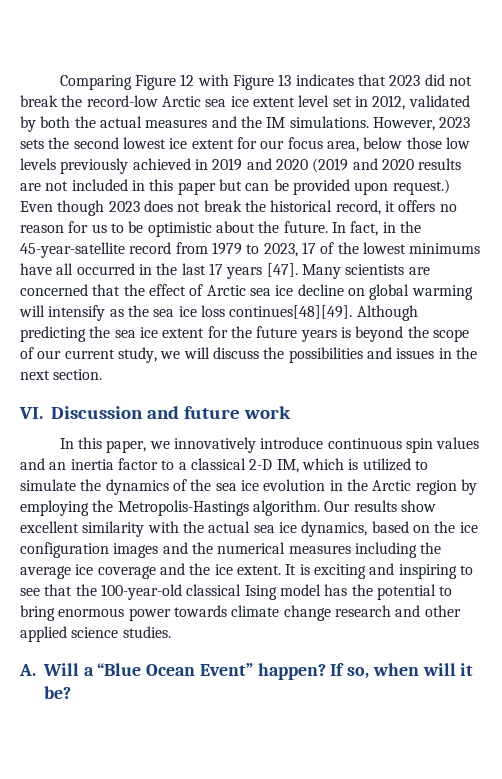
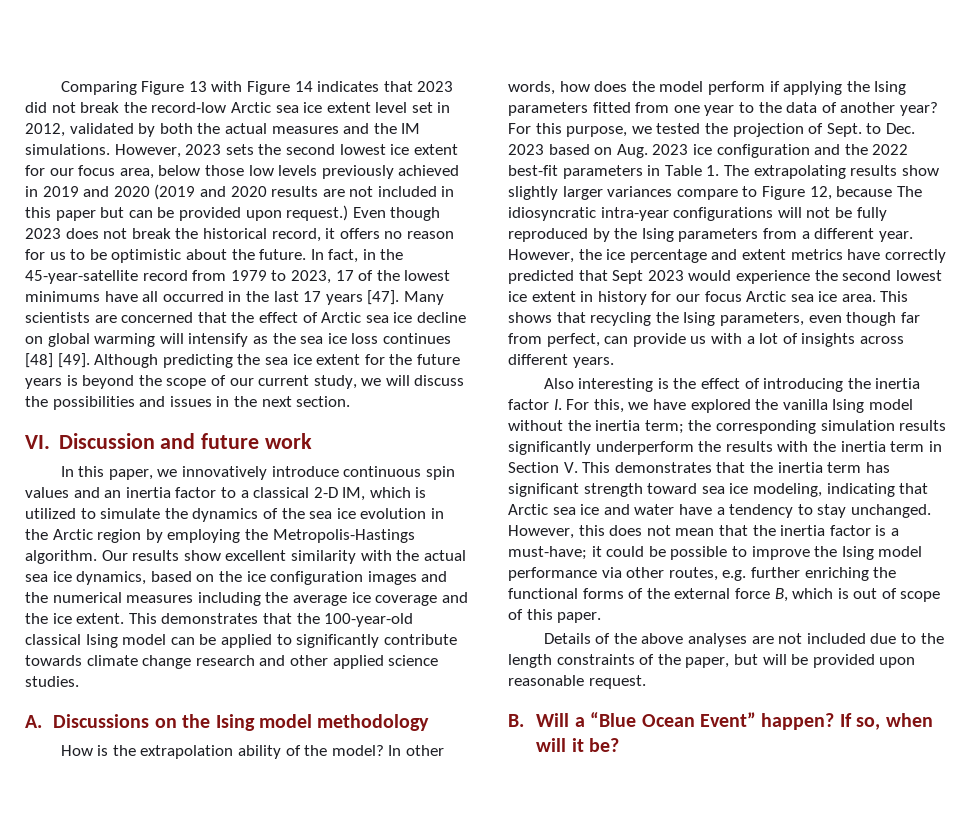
[180,74,195,86] 12 -> [188,81,207,92] 13
[278,74,292,86] 13 -> [294,81,313,92] 14
[229,305,353,319] continues[48][49]. -> [382,333,451,344] [25,353,90,368] continues [48] [49].
[285,563,473,579] [20,588,40,596] It is exciting and inspiring to see -> [128,613,259,624] This demonstrates
[324,584,453,600] [20,605,171,621] has the potential to bring enormous power -> [170,634,457,648] can be applied to significantly contribute
(36, 670) none -> [53,714,430,731] [60,745,444,759] [508,81,907,95] [508,102,938,116] [508,123,915,137] [508,144,909,158] [508,165,939,179] [508,186,922,200] [508,207,887,221] [508,228,913,242] [508,249,946,263] [508,270,942,284] [508,291,909,305] [508,312,920,326] [508,333,904,347] [508,354,614,368] [543,378,921,392] [508,399,913,413] [508,420,947,434] [508,441,942,455] [508,462,890,473] [508,483,929,497] [508,504,931,518] [508,525,899,539] [508,546,923,560] [508,567,897,581] [508,588,941,602] [508,609,602,623] [543,633,944,647] [508,654,916,668] [508,675,646,689] [508,714,524,727] Discussions on the Ising model methodology // How is the extrapolation ability of the model? In other words, how does the model perform if applying the Ising parameters fitted from one year to the data of another year? For this purpose, we tested the projection of Sept. to Dec. 2023 based on Aug. 2023 ice configuration and the 2022 best-fit parameters in Table 1. The extrapolating results show slightly larger variances compare to Figure 12, because The idiosyncratic intra-year configurations will not be fully reproduced by the Ising parameters from a different year. However, the ice percentage and extent metrics have correctly predicted that Sept 2023 would experience the second lowest ice extent in history for our focus Arctic sea ice area. This shows that recycling the Ising parameters, even though far from perfect, can provide us with a lot of insights across different years. // Also interesting is the effect of introducing the inertia factor I. For this, we have explored the vanilla Ising model without the inertia term; the corresponding simulation results significantly underperform the results with the inertia term in Section V. This demonstrates that the inertia term has significant strength toward sea ice modeling, indicating that Arctic sea ice and water have a tendency to stay unchanged. However, this does not mean that the inertia factor is a must-have; it could be possible to improve the Ising model performance via other routes, e.g. further enriching the functional forms of the external force B, which is out of scope of this paper. // Details of the above analyses are not included due to the length constraints of the paper, but will be provided upon reasonable request. // B.

